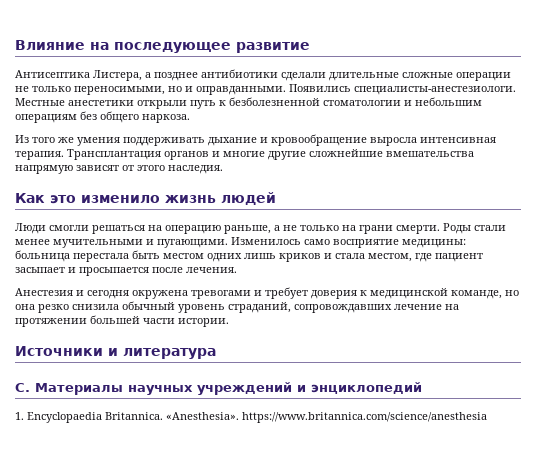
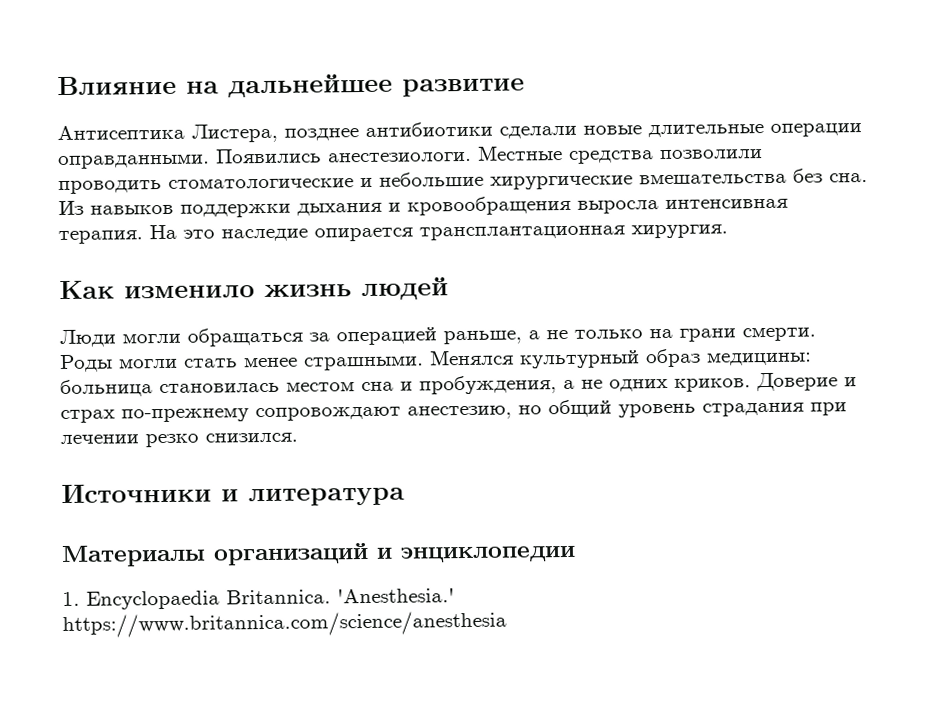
[114,42,231,53] последующее -> [228,73,393,98] дальнейшее
[145,72,151,78] а -> (278, 133) none
[329,72,511,81] [15,84,516,95] [15,97,482,109] [15,111,190,123] [15,134,496,146] [15,149,474,160] [15,165,223,174] длительные сложные операции не только переносимыми, но и оправданными. Появились специалисты-анестезиологи. Местные анестетики открыли путь к безболезненной стоматологии и небольшим операциям без общего наркоза. // Из того же умения поддерживать дыхание и кровообращение выросла интенсивная терапия. Трансплантация органов и многие другие сложнейшие вмешательства напрямую зависят от этого наследия. -> [583,123,862,138] [58,145,763,170] [58,168,868,195] [58,195,788,218] [58,224,728,245] новые длительные операции оправданными. Появились анестезиологи. Местные средства позволили проводить стоматологические и небольшие хирургические вмешательства без сна. Из навыков поддержки дыхания и кровообращения выросла интенсивная терапия. На это наследие опирается трансплантационная хирургия.
[50,195,76,204] это -> (115, 290) none
[49,225,221,234] смогли решаться на операцию -> [122,326,437,347] могли обращаться за операцией
[474,225,506,231] [15,237,466,248] [15,250,483,262] [15,267,237,276] [15,287,519,299] [15,301,459,313] [15,315,229,327] [15,346,216,359] [15,382,422,395] стали менее мучительными и пугающими. Изменилось само восприятие медицины: больница перестала быть местом одних лишь криков и стала местом, где пациент засыпает и просыпается после лечения. // Анестезия и сегодня окружена тревогами и требует доверия к медицинской команде, но она резко снизила обычный уровень страданий, сопровождавших лечение на протяжении большей части истории. // Источники и литература // C. Материалы научных учреждений и энциклопедий -> [119,348,812,371] [60,372,857,398] [60,399,847,424] [60,432,298,448] [61,482,405,507] [61,542,576,568] могли стать менее страшными. Менялся культурный образ медицины: больница становилась местом сна и пробуждения, а не одних криков. Доверие и страх по-прежнему сопровождают анестезию, но общий уровень страдания при лечении резко снизился. // Источники и литература // Материалы организаций и энциклопедии
[166,412,239,420] «Anesthesia». -> [337,588,455,604] 'Anesthesia.'

